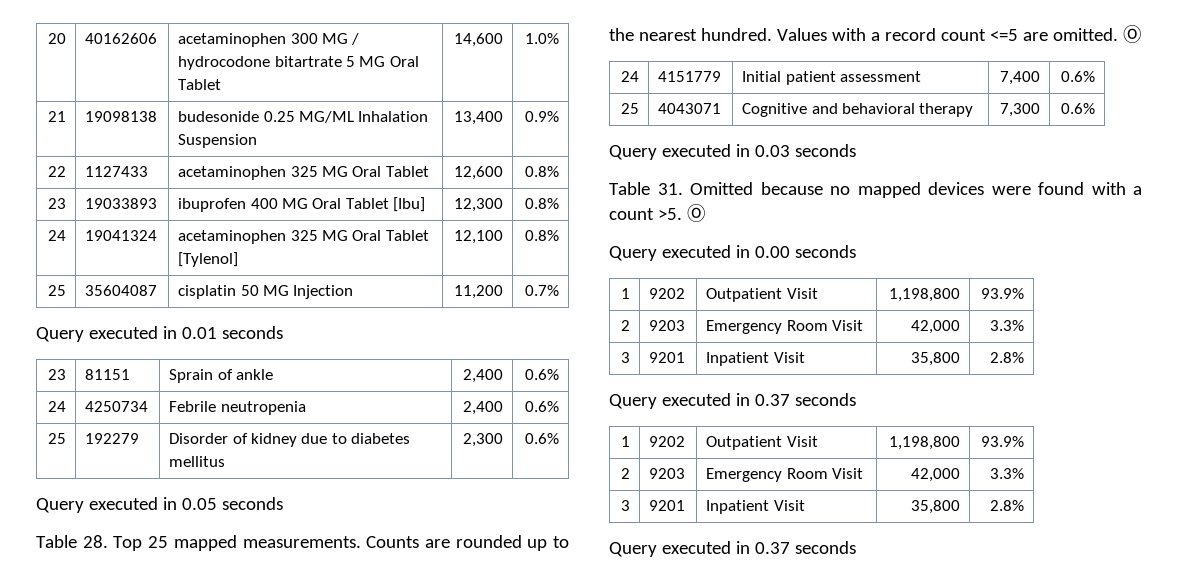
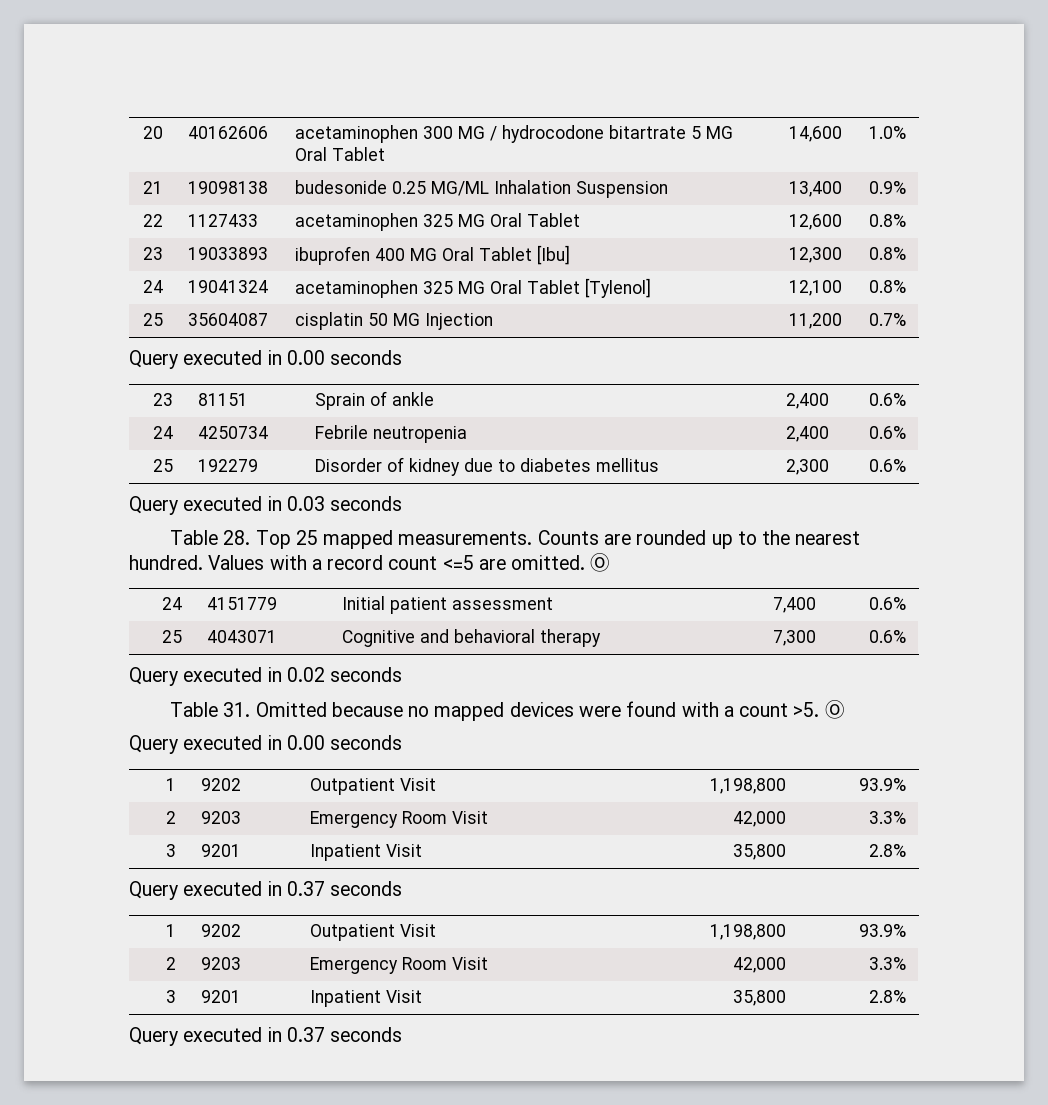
[181,327,217,339] 0.01 -> [286,350,325,365] 0.00
[181,498,217,510] 0.05 -> [286,496,325,511] 0.03
[754,145,790,157] 0.03 -> [286,667,325,682] 0.02

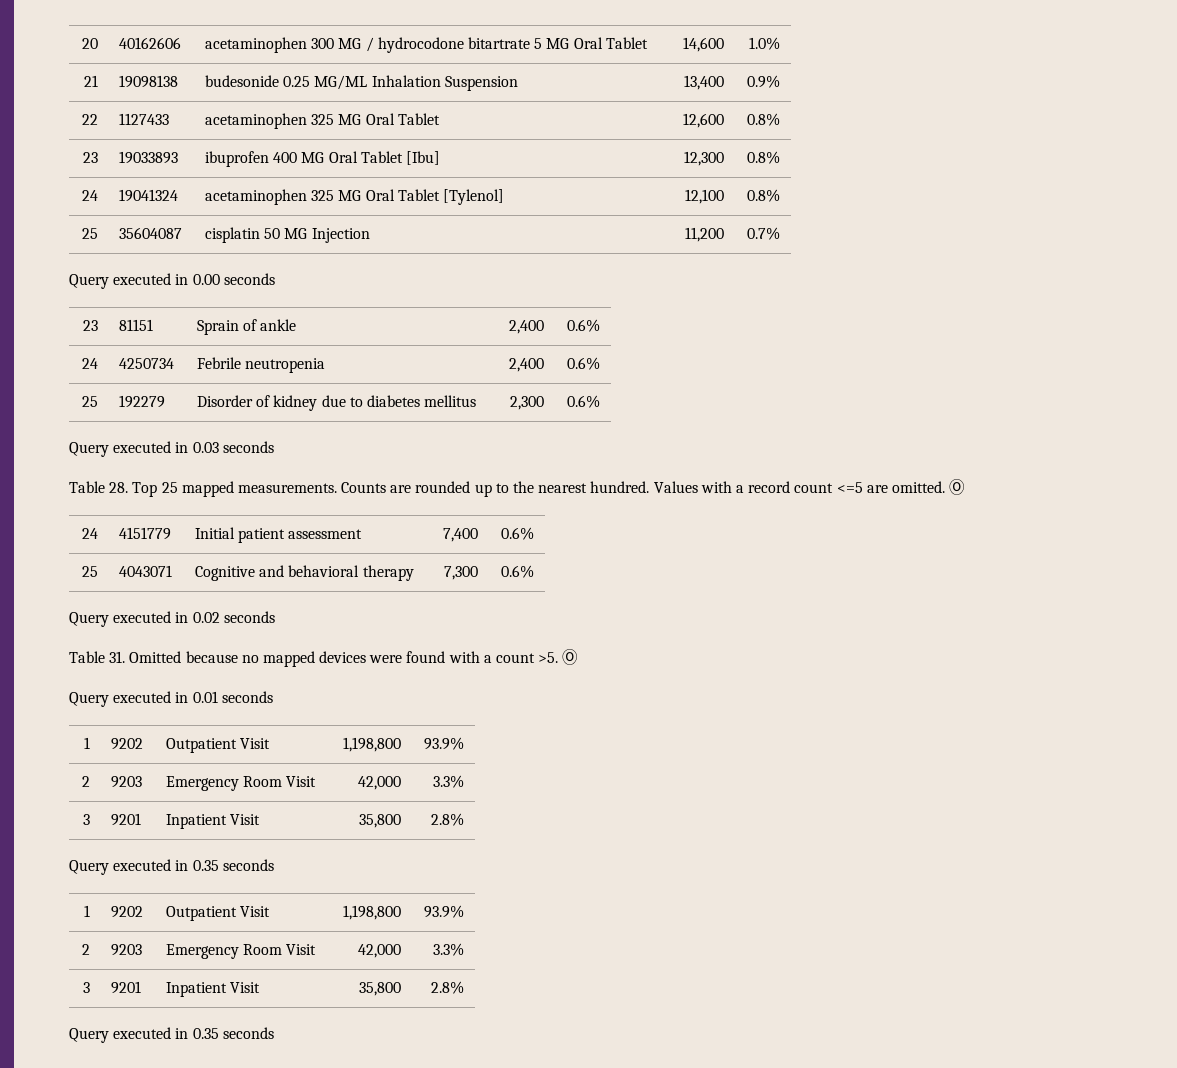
[286,735,325,750] 0.00 -> [192,691,218,703] 0.01
[286,881,325,896] 0.37 -> [192,860,219,871] 0.35
[286,1027,325,1042] 0.37 -> [192,1028,219,1039] 0.35

